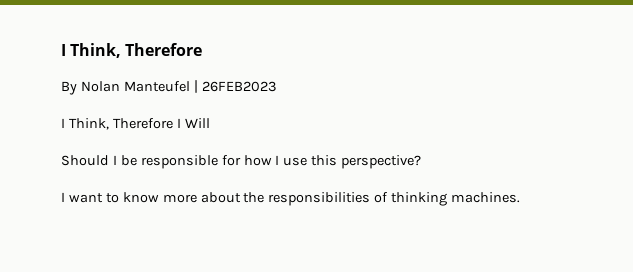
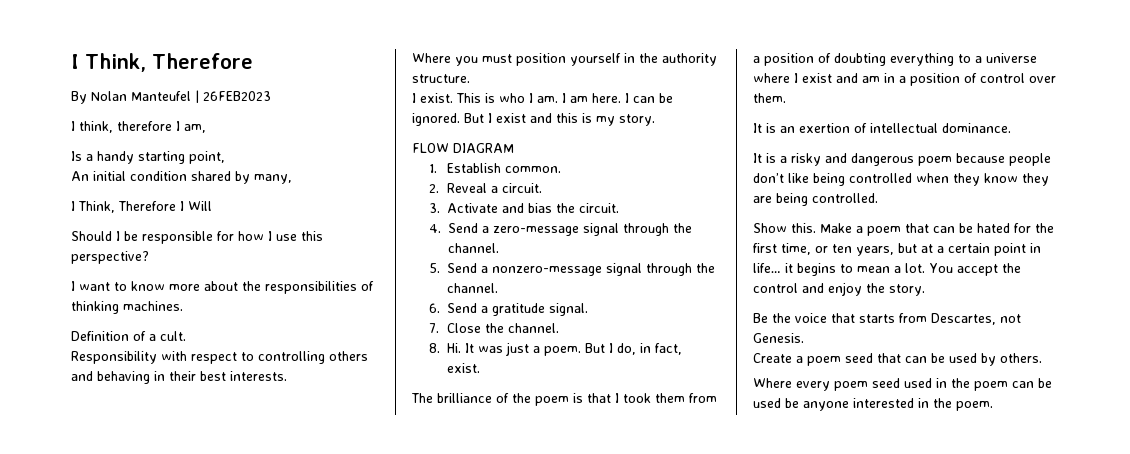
(277, 86) none -> [71,121,206,133] [71,151,225,164] [71,171,292,184] // I think, therefore I am, // Is a handy starting point, // An initial condition shared by many,
(521, 197) none -> [71,331,186,341] [71,351,368,364] [71,371,287,384] [412,53,717,66] [412,74,470,83] [412,93,673,103] [412,113,655,126] [412,143,514,153] [429,163,561,173] [429,183,542,193] [429,203,620,213] [429,223,693,236] [448,243,500,253] [429,263,716,276] [447,283,499,293] [429,303,589,316] [429,323,559,333] [429,342,683,356] [447,363,481,373] [411,393,717,406] [753,53,1037,66] [753,73,1056,86] [753,93,786,103] [753,123,1011,133] [753,153,1051,166] [753,173,1049,186] [753,193,878,206] [753,223,1054,236] [753,243,1041,256] [753,263,1021,276] [753,282,925,296] [753,313,1021,325] [753,333,804,343] [753,353,1042,366] [753,378,1052,391] [753,398,993,411] // Definition of a cult. // Responsibility with respect to controlling others and behaving in their best interests. // Where you must position yourself in the authority structure. // I exist. This is who I am. I am here. I can be ignored. But I exist and this is my story. // FLOW DIAGRAM // 1. Establish common. // 2. Reveal a circuit. // 3. Activate and bias the circuit. // 4. Send a zero-message signal through the channel. // 5. Send a nonzero-message signal through the channel. // 6. Send a gratitude signal. // 7. Close the channel. // 8. Hi. It was just a poem. But I do, in fact, exist. // The brilliance of the poem is that I took them from a position of doubting everything to a universe where I exist and am in a position of control over them. // It is an exertion of intellectual dominance. // It is a risky and dangerous poem because people don’t like being controlled when they know they are being controlled. // Show this. Make a poem that can be hated for the first time, or ten years, but at a certain point in life… it begins to mean a lot. You accept the control and enjoy the story. // Be the voice that starts from Descartes, not Genesis. // Create a poem seed that can be used by others. // Where every poem seed used in the poem can be used be anyone interested in the poem.

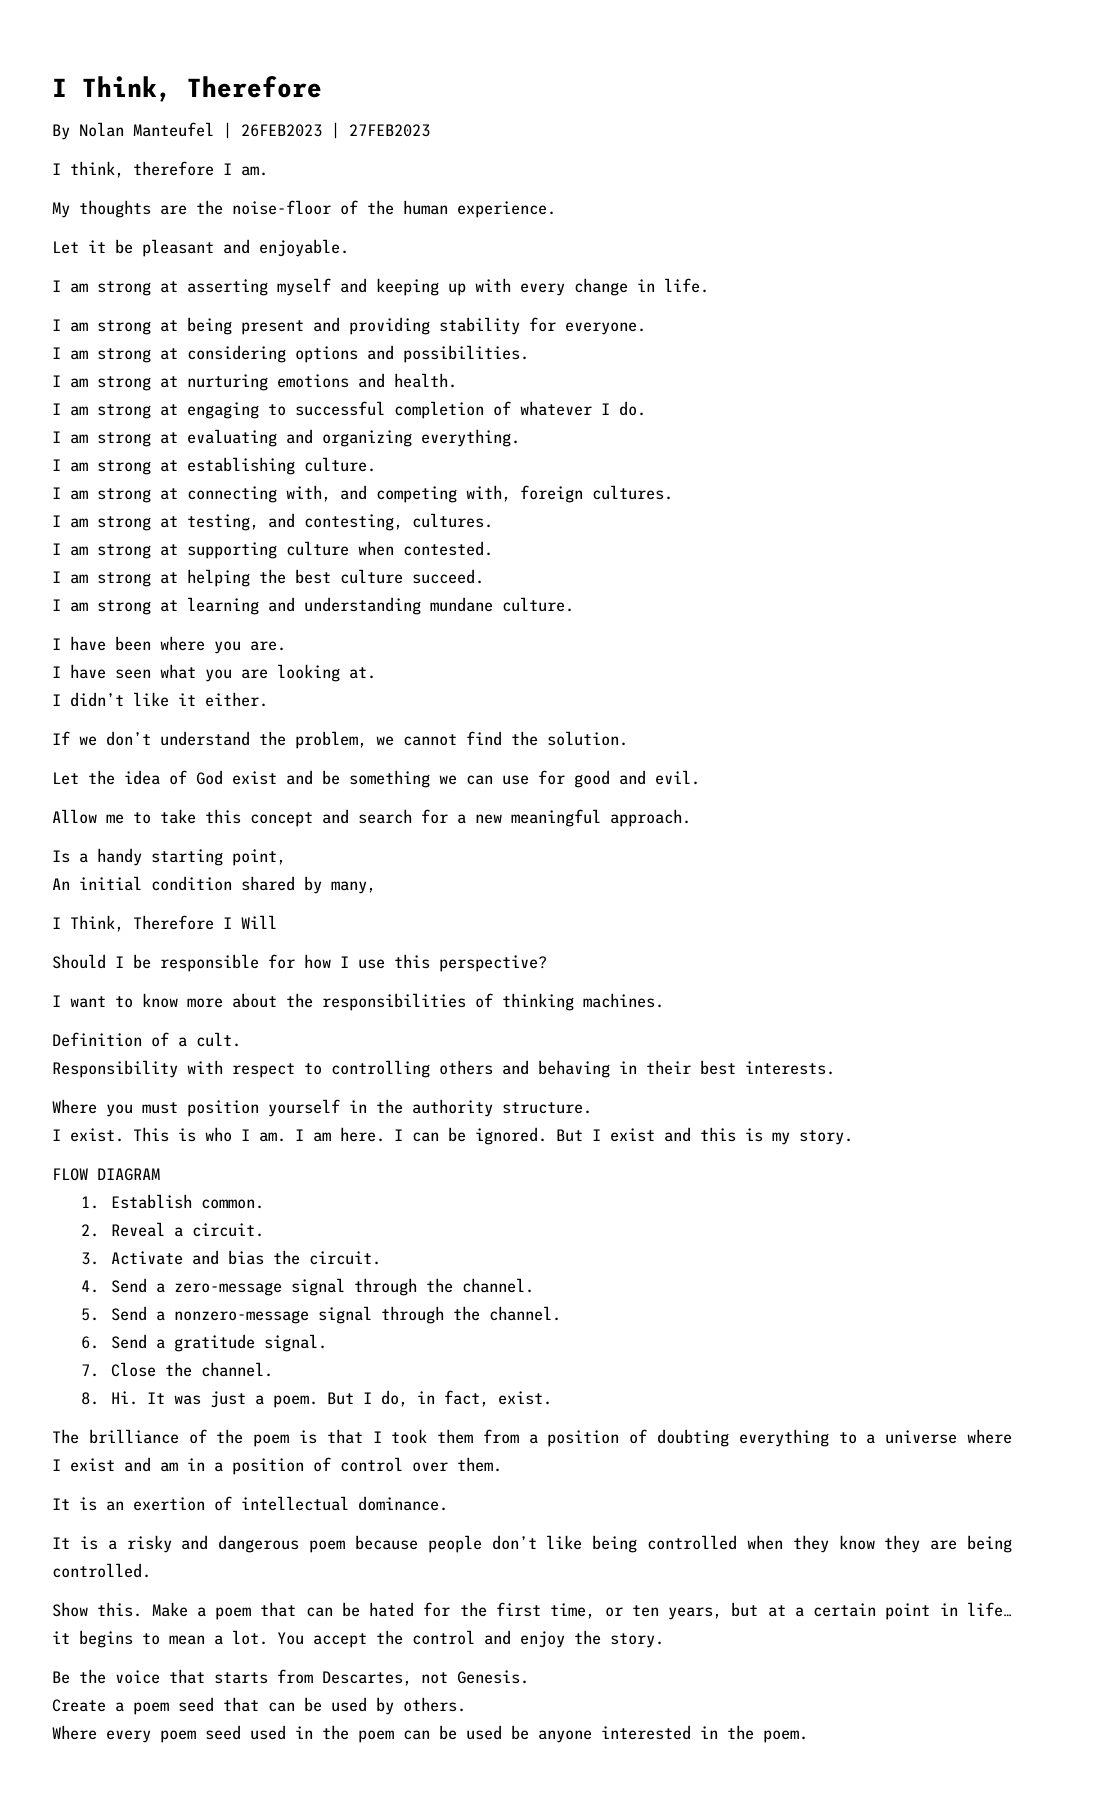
(271, 96) none -> [331,122,430,139] | 27FEB2023
[184,124,206,133] am, -> [241,166,268,176] [52,200,556,218] [52,239,349,257] [52,278,709,296] [52,317,646,335] [52,345,529,363] [52,373,457,391] [52,401,646,419] [52,429,520,447] [52,457,376,475] [52,485,673,503] [52,513,493,531] [52,541,493,559] [52,569,484,587] [52,597,574,615] [52,636,286,654] [52,664,376,682] [52,692,268,707] [52,731,628,749] [52,770,700,788] [52,809,691,827] am. // My thoughts are the noise-floor of the human experience. // Let it be pleasant and enjoyable. // I am strong at asserting myself and keeping up with every change in life. // I am strong at being present and providing stability for everyone. // I am strong at considering options and possibilities. // I am strong at nurturing emotions and health. // I am strong at engaging to successful completion of whatever I do. // I am strong at evaluating and organizing everything. // I am strong at establishing culture. // I am strong at connecting with, and competing with, foreign cultures. // I am strong at testing, and contesting, cultures. // I am strong at supporting culture when contested. // I am strong at helping the best culture succeed. // I am strong at learning and understanding mundane culture. // I have been where you are. // I have seen what you are looking at. // I didn’t like it either. // If we don’t understand the problem, we cannot find the solution. // Let the idea of God exist and be something we can use for good and evil. // Allow me to take this concept and search for a new meaningful approach.

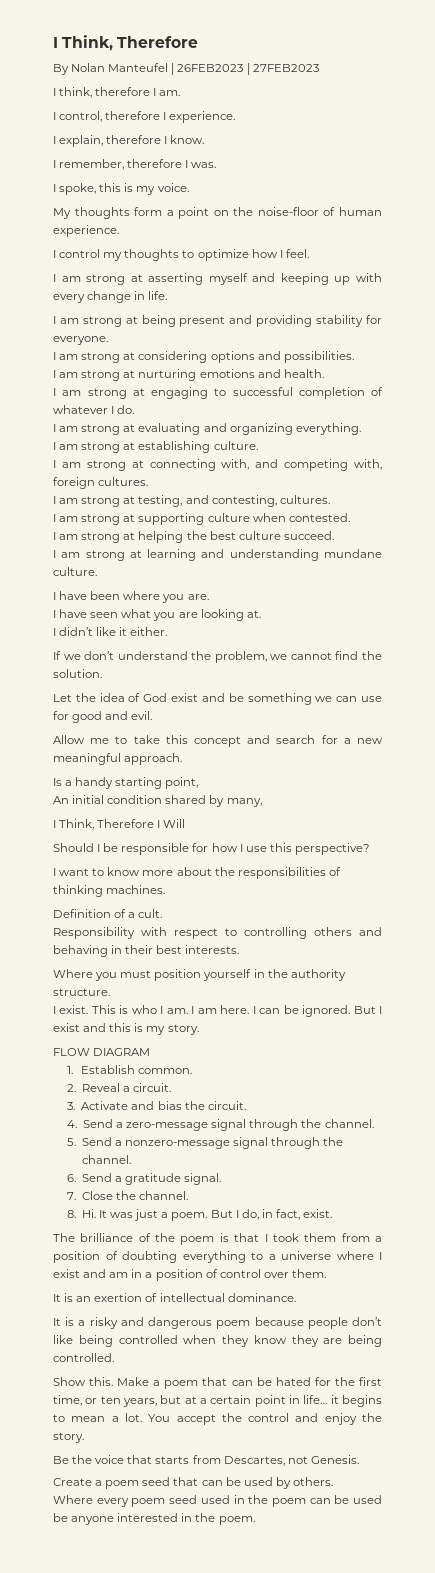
[52,200,187,218] My thoughts are -> [53,111,236,123] [53,135,205,147] [53,159,217,170] [53,183,189,195] [53,207,229,219] I control, therefore I experience. // I explain, therefore I know. // I remember, therefore I was. // I spoke, this is my voice. // My thoughts form a point on
[367,200,394,215] the -> (336, 211) none
[52,239,349,257] Let it be pleasant and enjoyable. -> [53,249,309,261] I control my thoughts to optimize how I feel.

